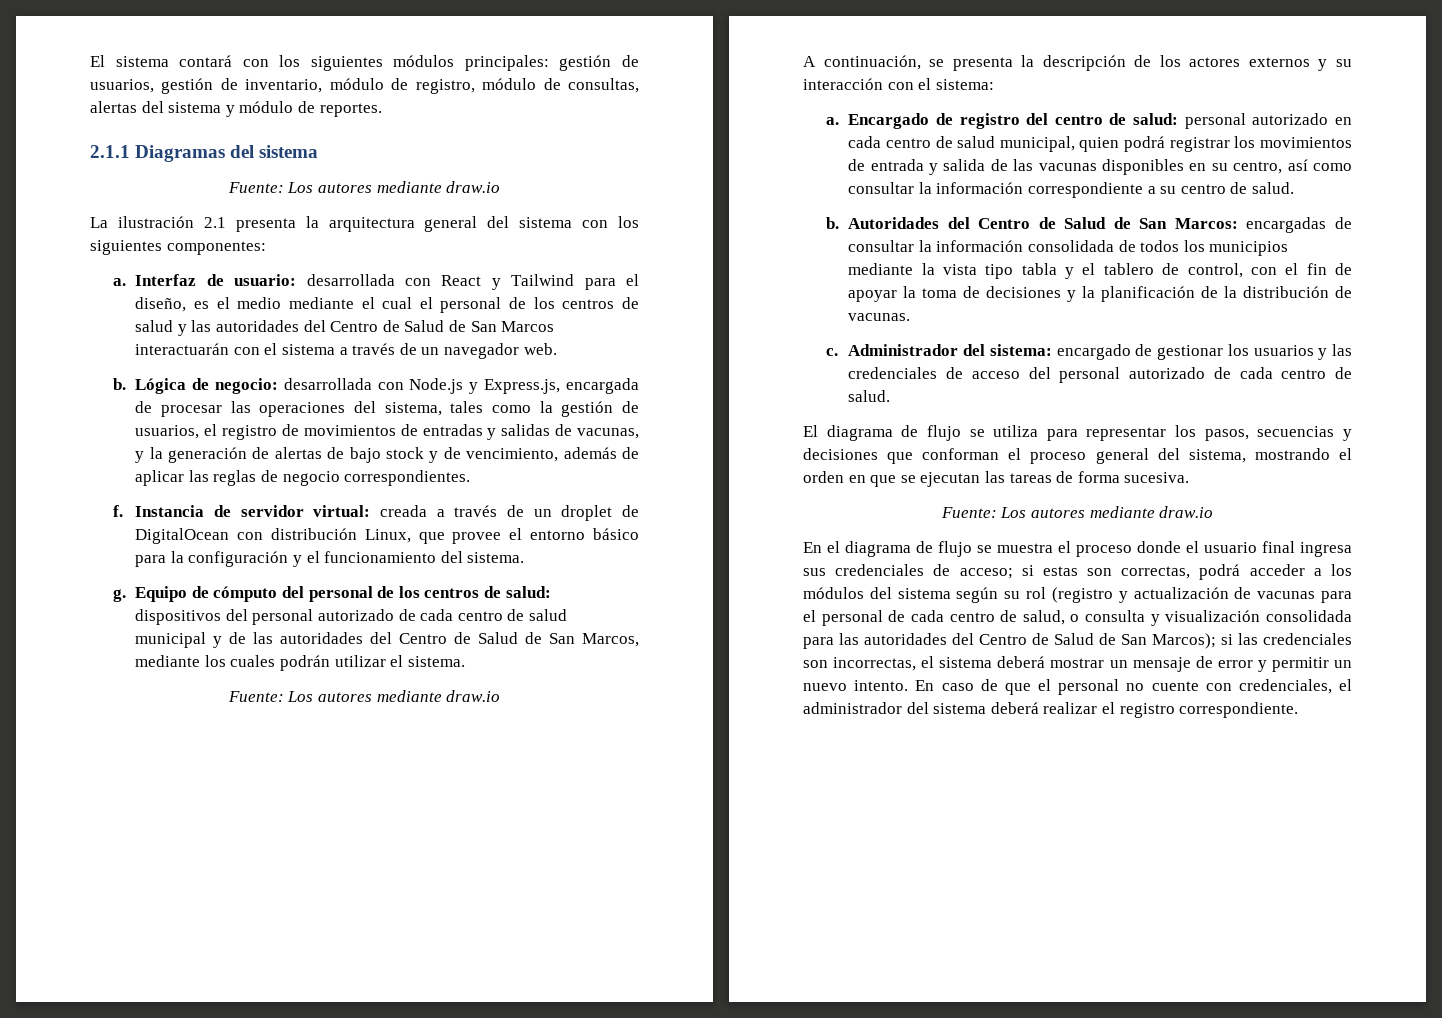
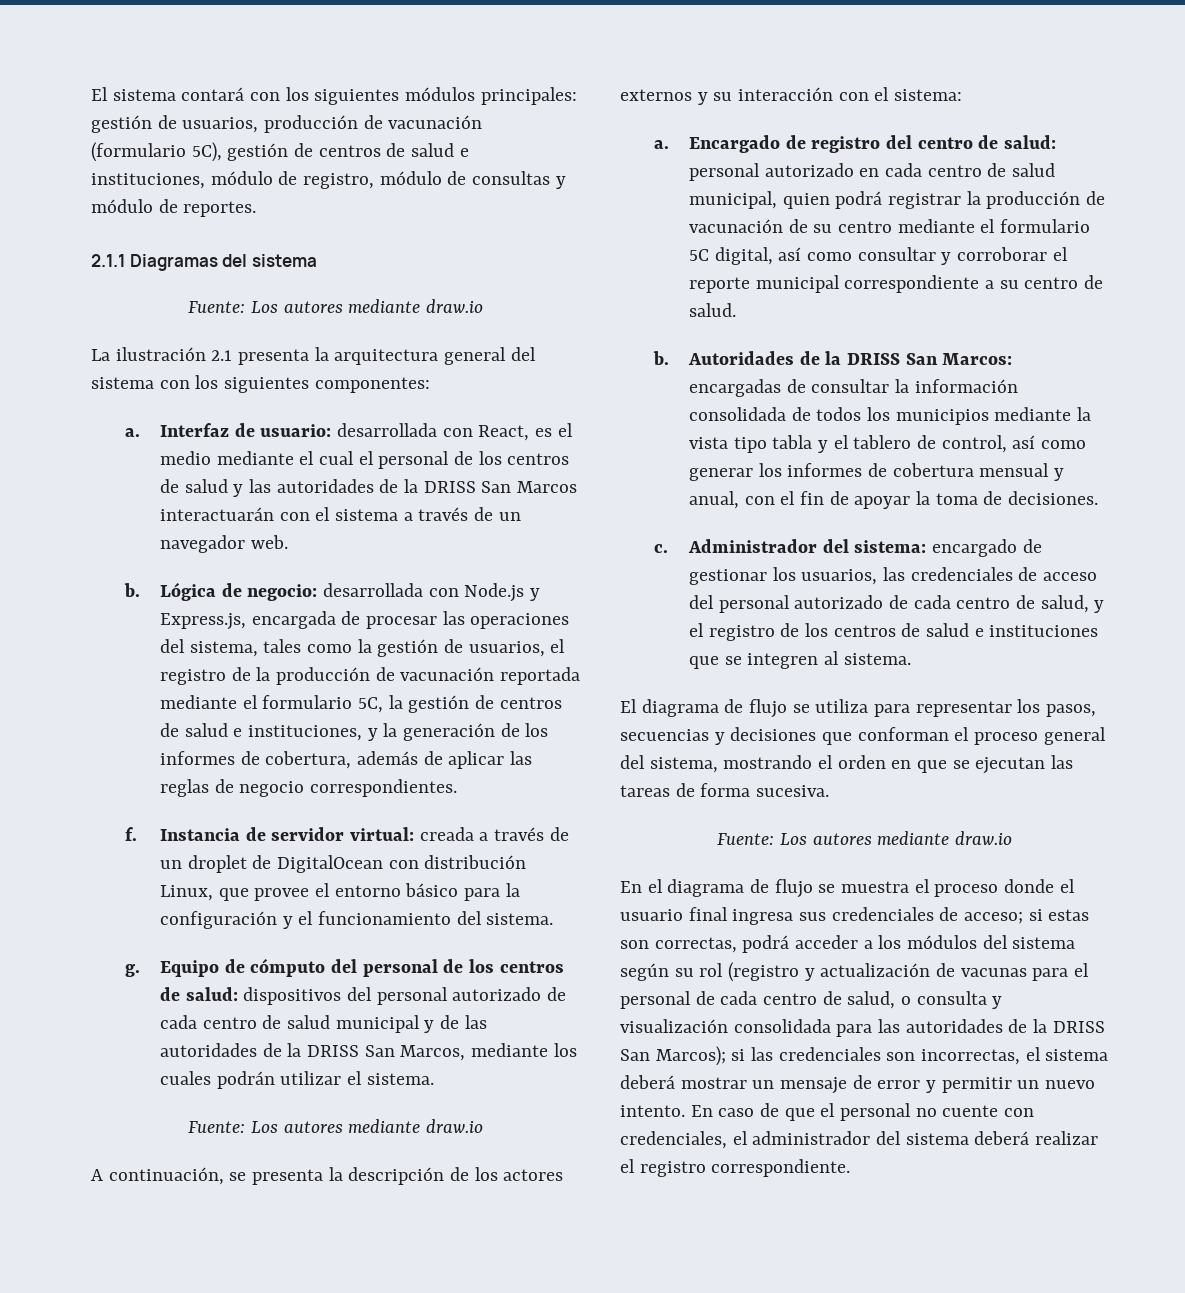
[161,78,323,94] gestión de inventario, -> [264,115,483,133] [91,142,469,162] [91,173,205,189] producción de vacunación (formulario 5C), gestión de centros de salud e instituciones,
[568,78,639,93] [90,101,222,113] consultas, alertas del sistema -> [472,171,551,185] consultas
[441,274,639,290] [135,297,187,312] React y Tailwind para el diseño, -> [478,425,530,441] React,
[303,320,467,332] del Centro de Salud de -> [379,479,476,493] de la DRISS
[303,424,639,440] [135,447,559,463] movimientos de entradas y salidas de vacunas, y la generación de alertas de bajo stock y de vencimiento, -> [256,667,580,685] [159,695,562,713] [159,723,549,741] [159,751,352,769] la producción de vacunación reportada mediante el formulario 5C, la gestión de centros de salud e instituciones, y la generación de los informes de cobertura,
[370,632,543,644] del Centro de Salud de -> [262,1043,359,1057] de la DRISS
[1234,136,1352,148] [848,159,1352,175] [848,182,1024,194] los movimientos de entrada y salida de las vacunas disponibles en su centro, así como consultar la información -> [966,191,1105,209] [688,219,1090,233] [688,247,1068,265] [688,275,840,293] la producción de vacunación de su centro mediante el formulario 5C digital, así como consultar y corroborar el reporte municipal
[947,217,1131,229] del Centro de Salud de -> [799,351,900,365] de la DRISS
(1243, 270) none -> [1012,435,1086,449] [688,463,1064,481] [688,491,739,509] así como generar los informes de cobertura mensual y anual,
[986,286,1352,302] [848,313,911,321] decisiones y la planificación de la distribución de vacunas. -> [1007,491,1098,505] decisiones.
[1253,345,1328,360] usuarios y -> [801,569,878,585] usuarios,
[848,390,891,402] salud. -> [1040,595,1105,613] [688,623,1099,641] [688,651,911,669] salud, y el registro de los centros de salud e instituciones que se integren al sistema.
[952,633,1116,645] del Centro de Salud de -> [1008,1019,1105,1033] de la DRISS

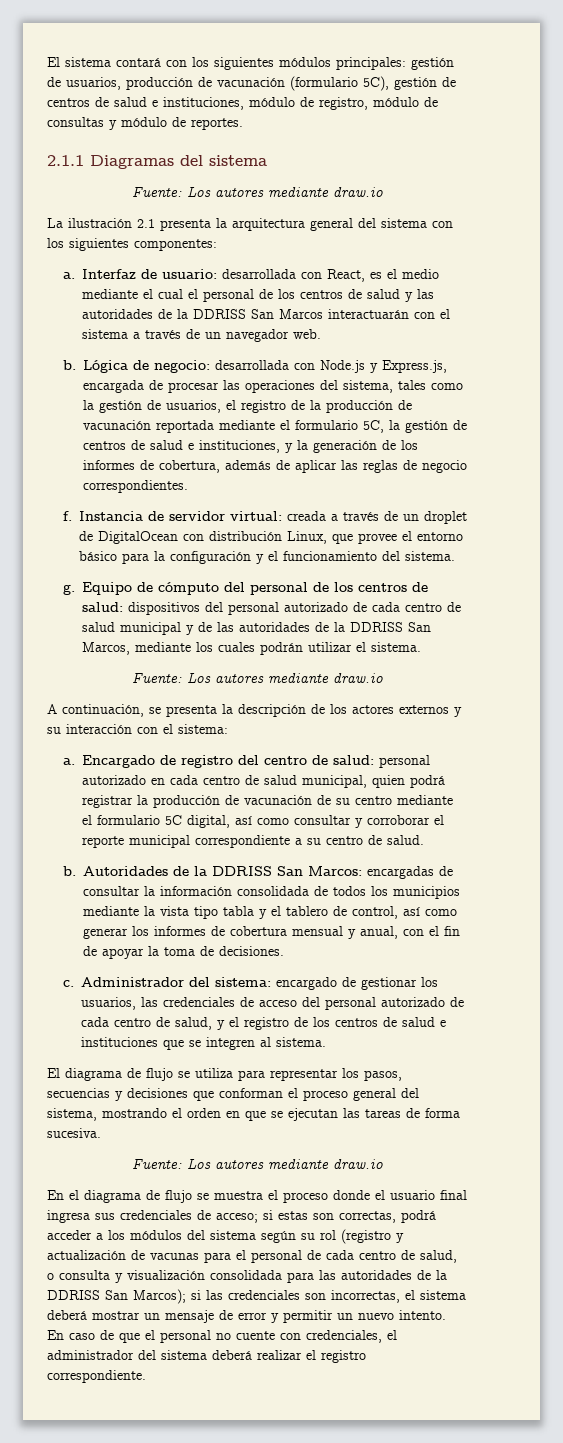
[423,481,476,493] DRISS -> [192,309,246,319] DDRISS
[306,1045,359,1057] DRISS -> [349,622,403,632] DDRISS
[846,353,900,365] DRISS -> [211,866,272,876] DDRISS
[1052,1021,1105,1033] DRISS -> [47,1290,100,1300] DDRISS

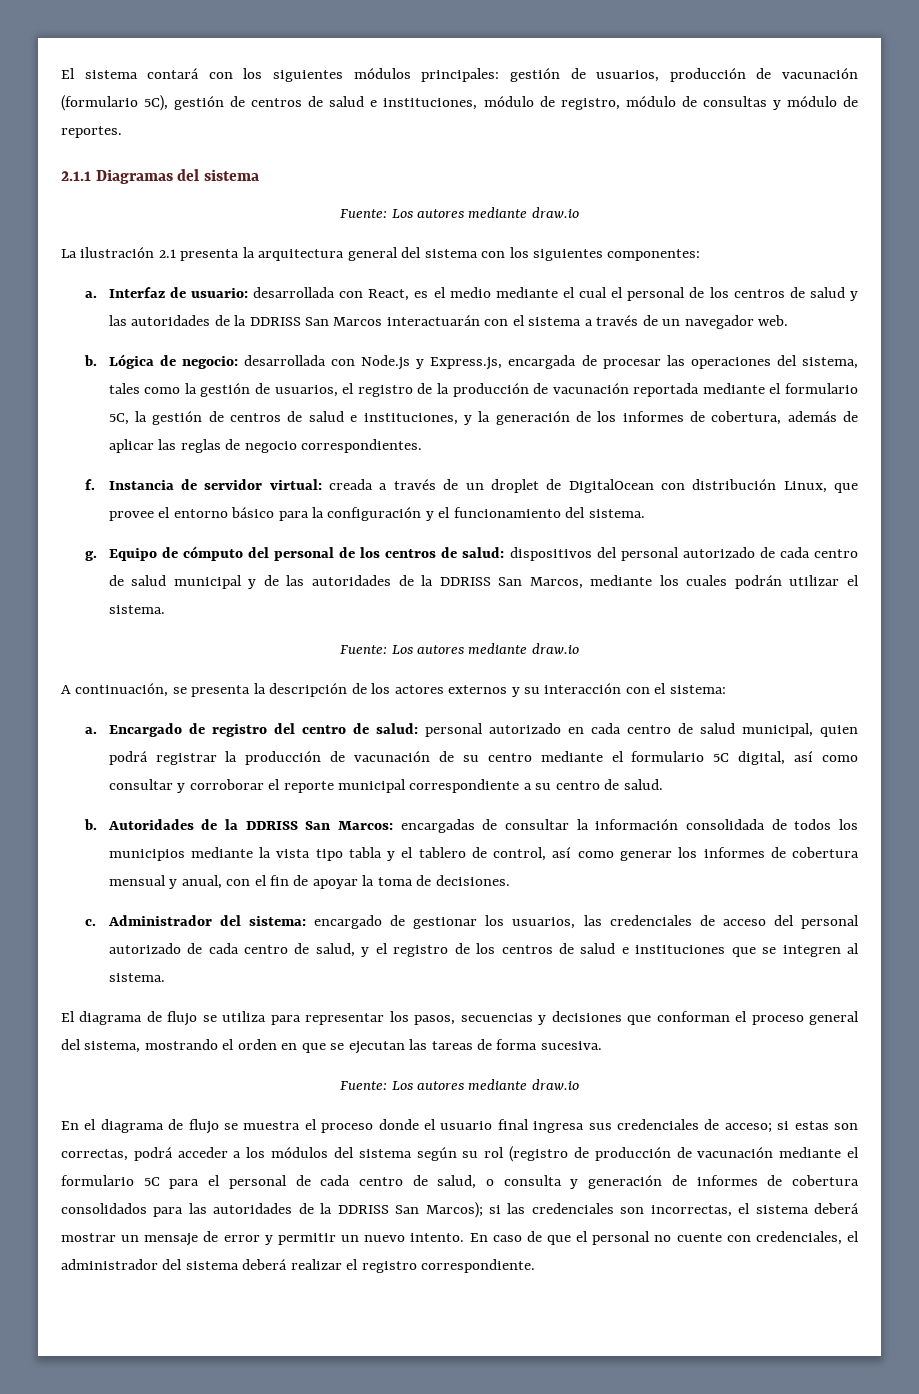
[396,1233,404,1243] [47,1250,199,1260] y actualización de vacunas -> [573,1147,860,1161] [61,1175,160,1186] de producción de vacunación mediante el formulario 5C
[127,1270,282,1280] visualización consolidada -> [588,1175,860,1189] [61,1203,147,1214] generación de informes de cobertura consolidados

